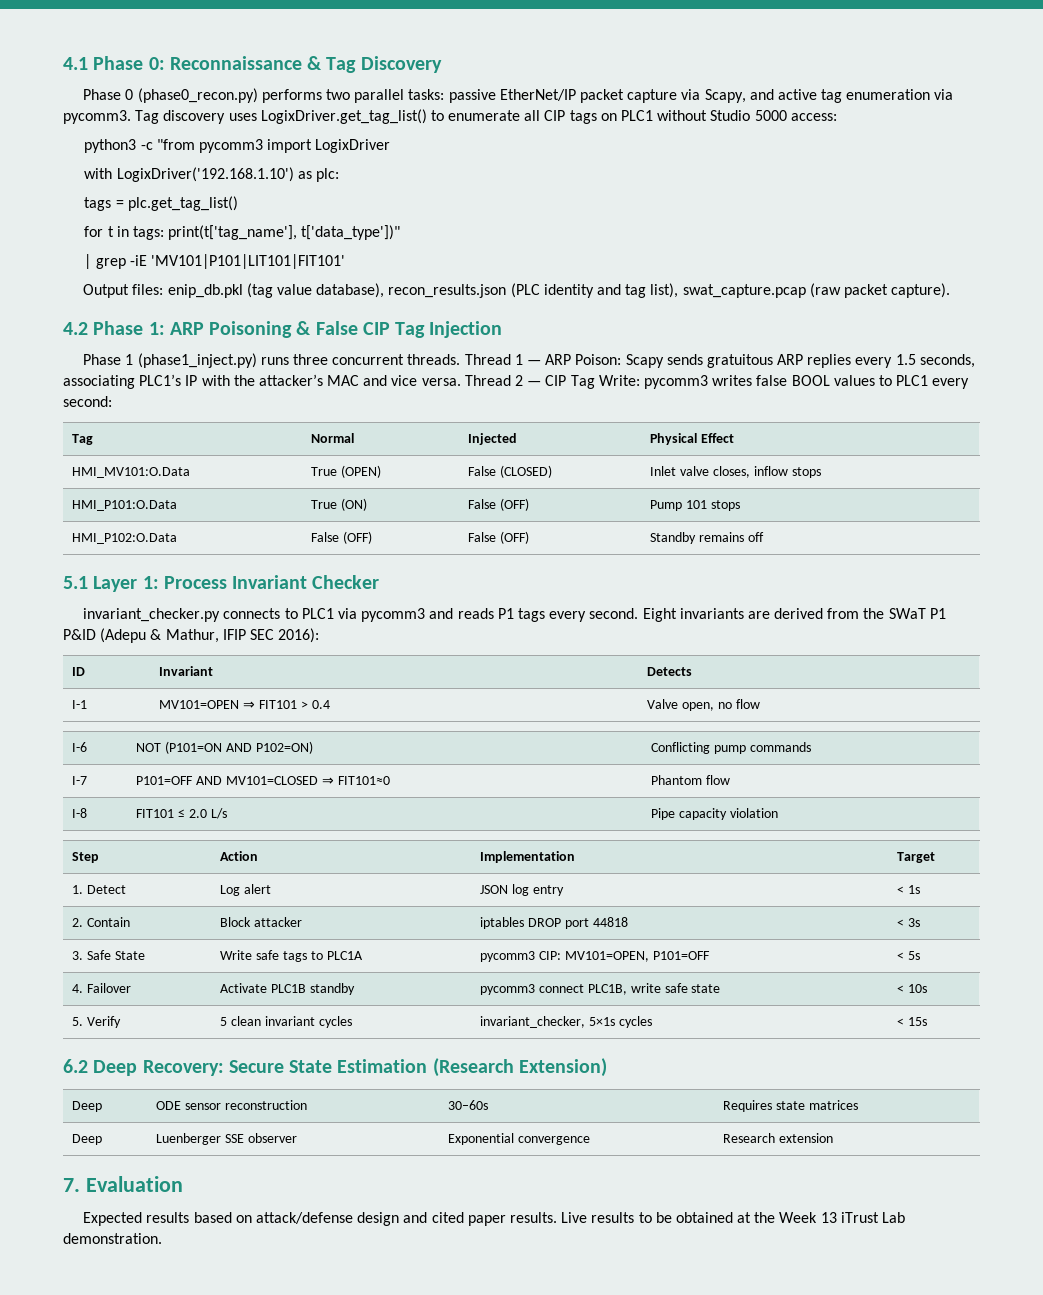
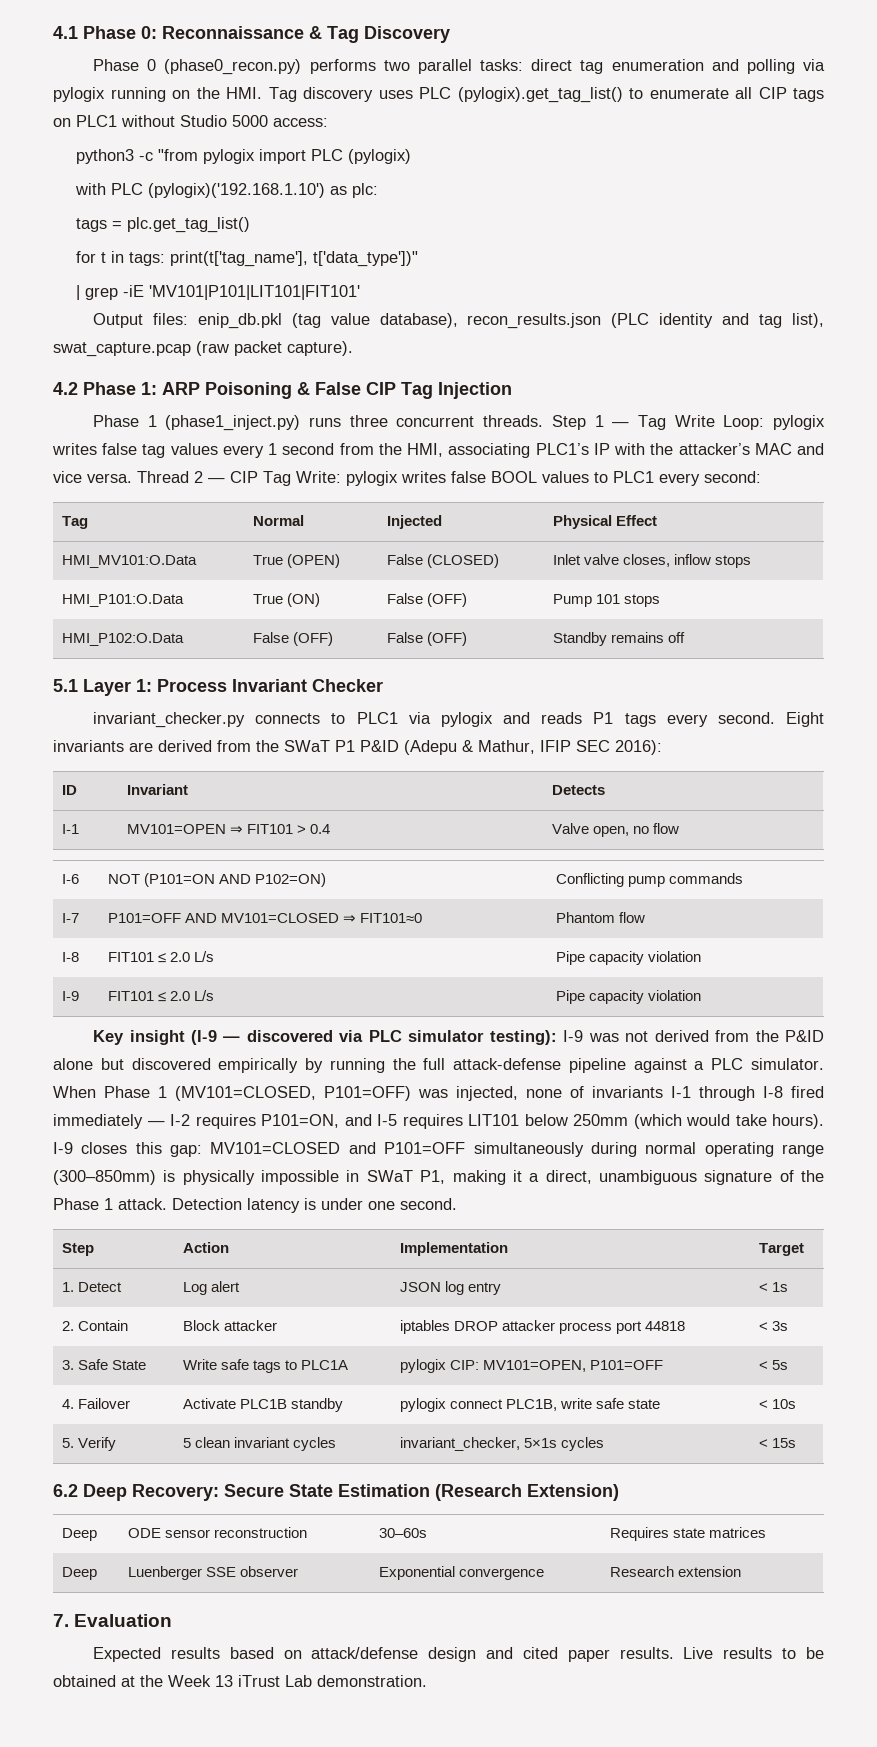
[448,89,954,103] [63,110,131,124] passive EtherNet/IP packet capture via Scapy, and active tag enumeration via pycomm3. -> [531,59,825,74] [53,87,262,102] direct tag enumeration and polling via pylogix running on the HMI.
[260,109,427,124] LogixDriver.get_tag_list() -> [419,87,623,103] PLC (pylogix).get_tag_list()
[198,139,391,153] [84,167,294,182] pycomm3 import LogixDriver // with LogixDriver('192.168.1.10') -> [203,149,412,164] [75,183,326,198] pylogix import PLC (pylogix) // with PLC (pylogix)('192.168.1.10')
[464,354,511,365] Thread -> [551,415,586,430] Step
[545,354,975,368] ARP Poison: Scapy sends gratuitous ARP replies every 1.5 seconds, -> [637,415,825,430] [52,443,444,458] Tag Write Loop: pylogix writes false tag values every 1 second from the HMI,
[643,375,708,389] pycomm3 -> [346,471,398,486] pylogix
[361,608,426,622] pycomm3 -> [440,712,493,727] pylogix
(778, 813) none -> [61,991,79,1001] [107,990,214,1002] [555,990,701,1004] [93,1030,824,1045] [53,1058,824,1073] [53,1086,824,1101] [53,1114,824,1129] [53,1142,824,1157] [53,1170,824,1185] [53,1198,457,1213] // I-9 | FIT101 ≤ 2.0 L/s | Pipe capacity violation // Key insight (I-9 — discovered via PLC simulator testing): I-9 was not derived from the P&ID alone but discovered empirically by running the full attack-defense pipeline against a PLC simulator. When Phase 1 (MV101=CLOSED, P101=OFF) was injected, none of invariants I-1 through I-8 fired immediately — I-2 requires P101=ON, and I-5 requires LIT101 below 250mm (which would take hours). I-9 closes this gap: MV101=CLOSED and P101=OFF simultaneously during normal operating range (300–850mm) is physically impossible in SWaT P1, making it a direct, unambiguous signature of the Phase 1 attack. Detection latency is under one second.
(562, 922) none -> [501,1320,612,1334] attacker process
[480,951,536,962] pycomm3 -> [399,1359,446,1373] pylogix
[480,984,536,995] pycomm3 -> [399,1398,446,1412] pylogix

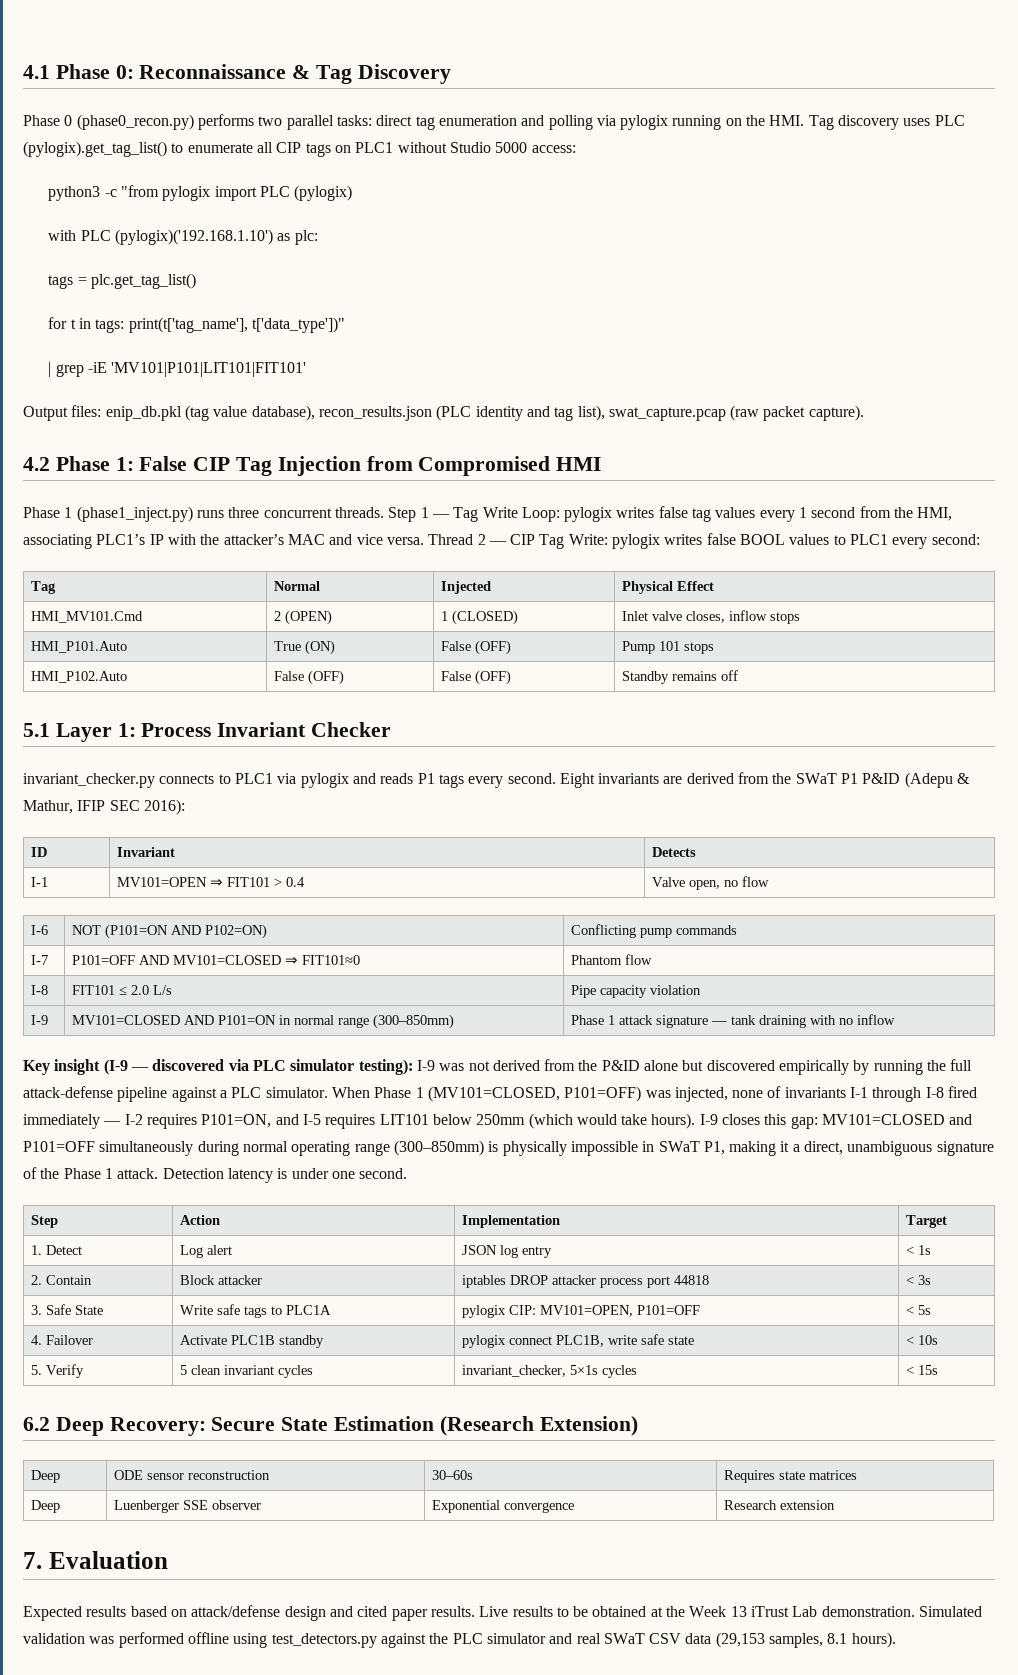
[162,382,310,399] ARP Poisoning & -> (134, 464) none
(512, 390) none -> [366,456,602,476] from Compromised HMI
[61,555,197,568] [252,555,283,565] HMI_MV101:O.Data | True -> [30,611,143,623] [273,611,281,621] HMI_MV101.Cmd | 2
[386,554,423,565] False -> [440,611,448,621] 1
[61,594,184,607] HMI_P101:O.Data -> [30,641,127,653] HMI_P101.Auto
[61,633,184,646] HMI_P102:O.Data -> [30,671,127,683] HMI_P102.Auto
[107,990,214,1002] [555,990,701,1004] FIT101 ≤ 2.0 L/s | Pipe capacity violation -> [71,1014,454,1029] [570,1014,895,1028] MV101=CLOSED AND P101=ON in normal range (300–850mm) | Phase 1 attack signature — tank draining with no inflow
(427, 1681) none -> [919,1606,983,1617] [23,1632,896,1648] Simulated validation was performed offline using test_detectors.py against the PLC simulator and real SWaT CSV data (29,153 samples, 8.1 hours).

